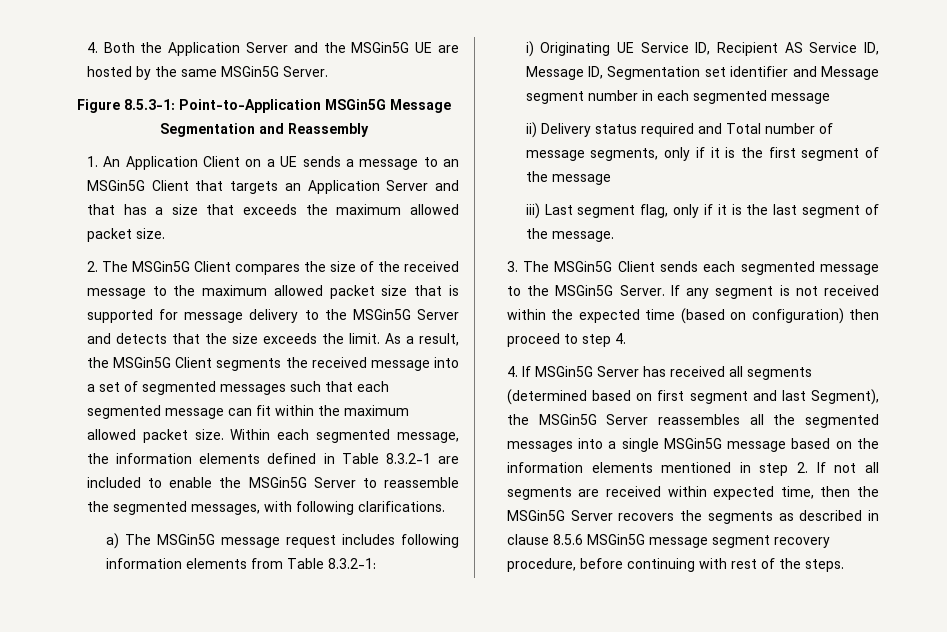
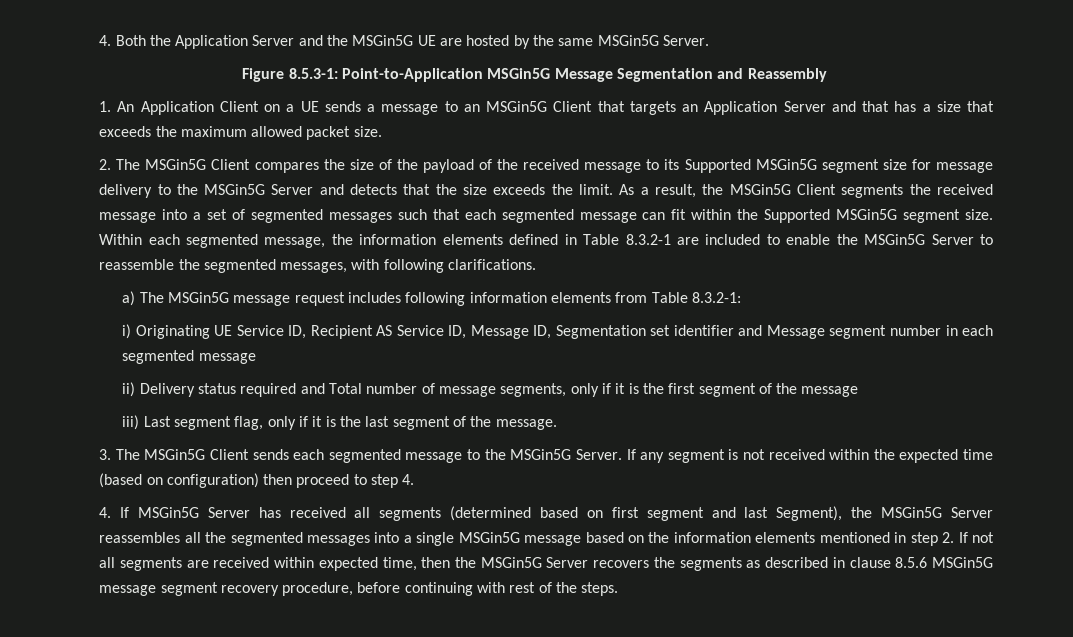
[404,261,459,272] [86,285,459,299] [86,309,153,323] received message to the maximum allowed packet size that is supported -> [422,159,907,173] payload of the received message to its Supported MSGin5G segment size
[343,405,409,416] [86,429,188,443] maximum allowed packet -> [764,209,961,223] Supported MSGin5G segment

